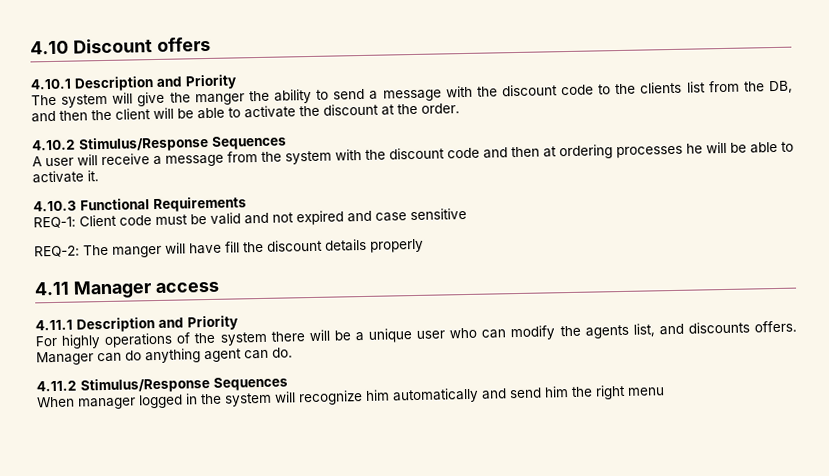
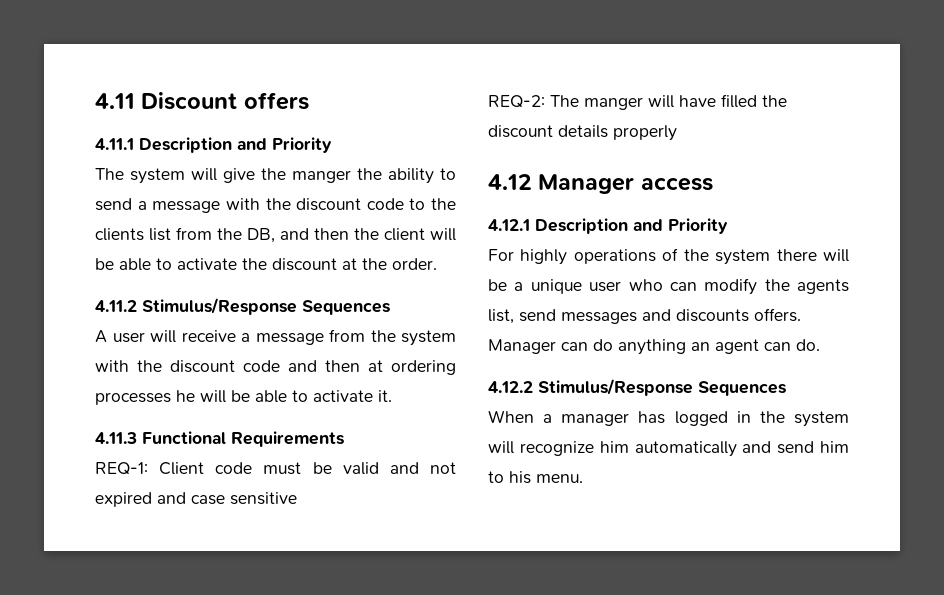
[30,40,69,55] 4.10 -> [95,93,135,109] 4.11
[30,78,72,90] 4.10.1 -> [95,138,134,150] 4.11.1
[32,139,76,151] 4.10.2 -> [95,300,137,312] 4.11.2
[33,200,77,212] 4.10.3 -> [95,432,137,444] 4.11.3
[225,241,240,253] fill -> [721,94,757,108] filled
[34,281,70,296] 4.11 -> [488,174,532,190] 4.12
[35,319,73,331] 4.11.1 -> [488,219,530,231] 4.12.1
(655, 330) none -> [519,309,637,324] send messages
(201, 356) none -> [691,342,710,351] an
[36,380,77,392] 4.11.2 -> [488,381,533,393] 4.12.2
[78,397,136,410] manager -> [543,411,666,426] a manager has
[571,384,665,400] the right menu -> [488,471,583,484] to his menu.

